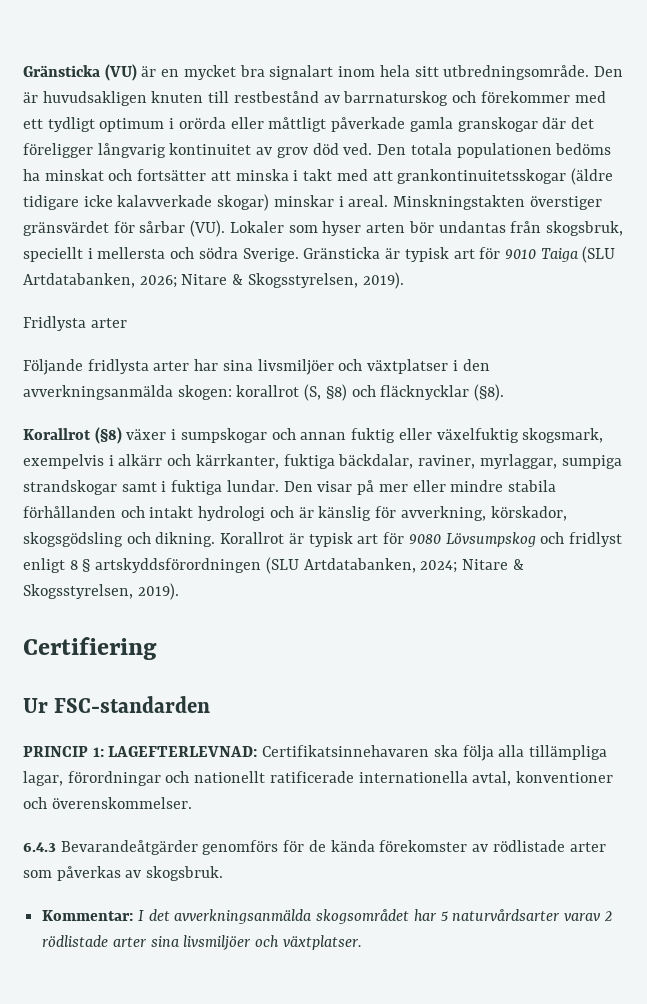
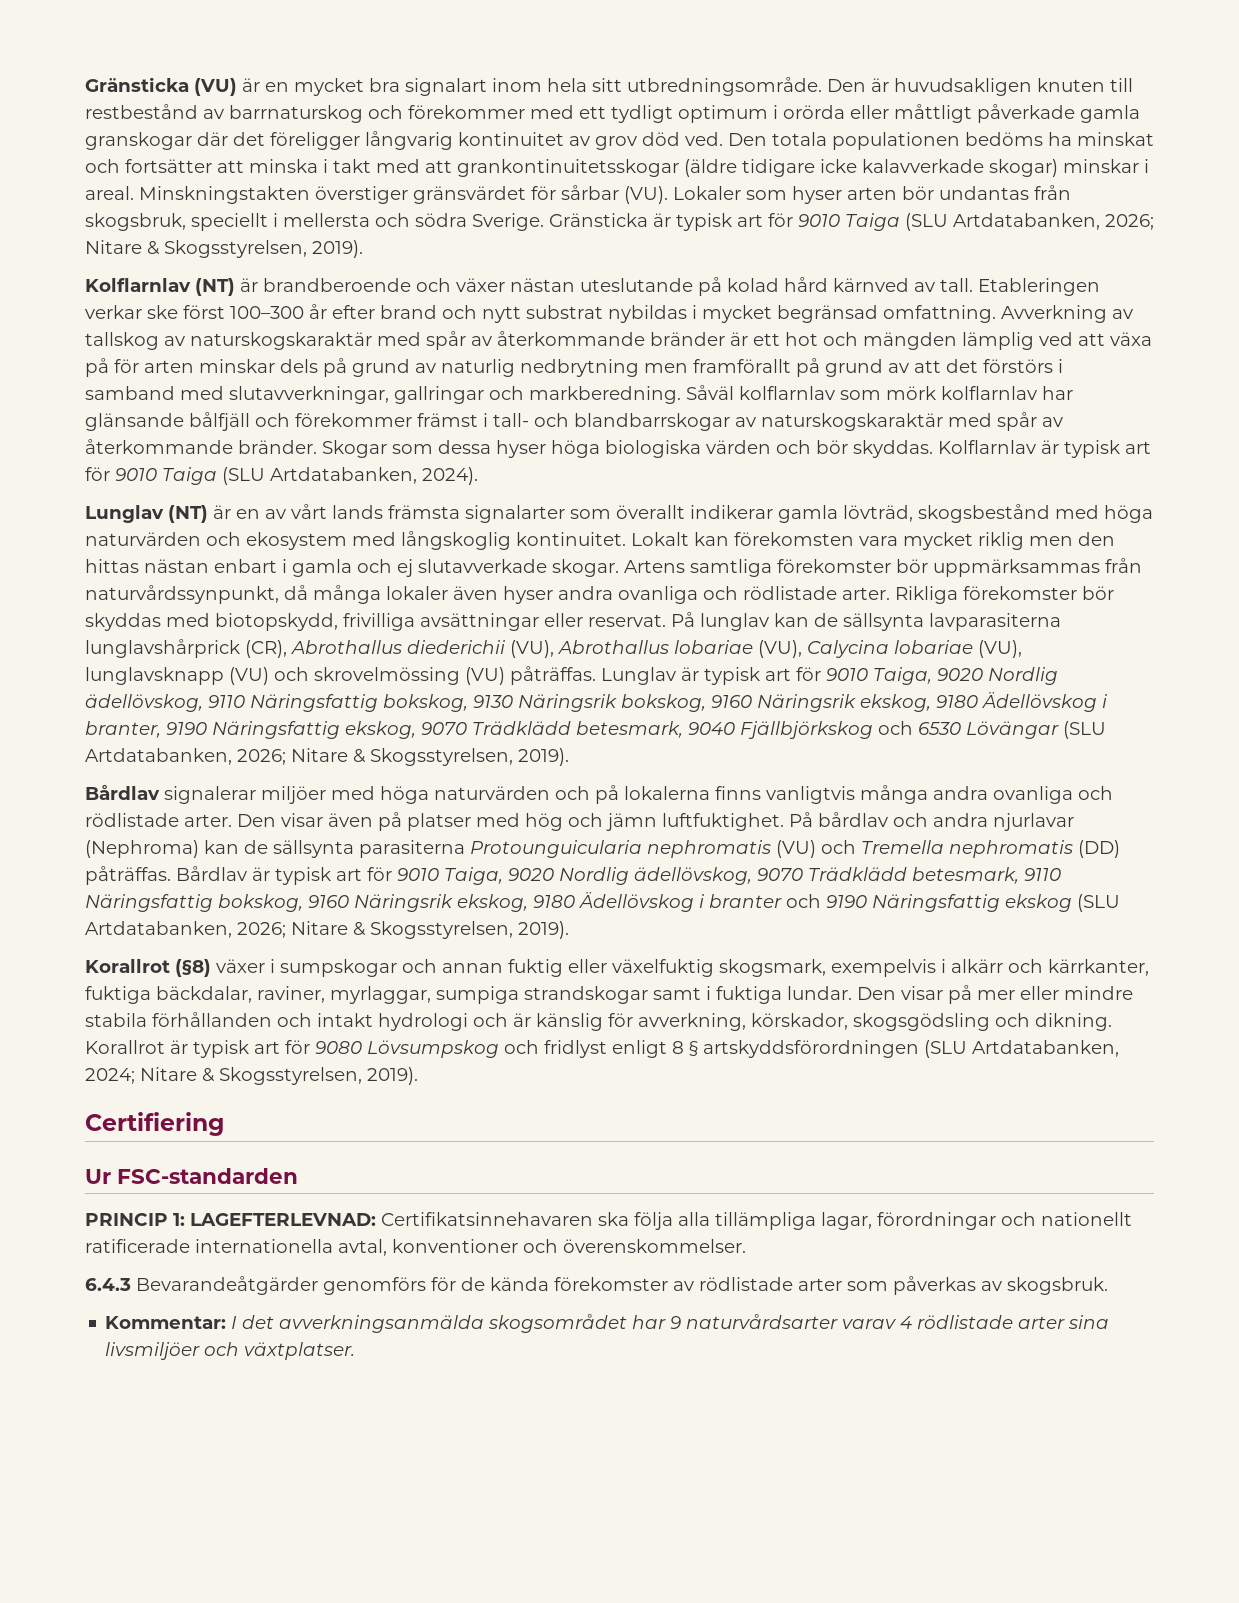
[23,316,127,331] [23,359,490,375] [23,384,505,401] Fridlysta arter // Följande fridlysta arter har sina livsmiljöer och växtplatser i den avverkningsanmälda skogen: korallrot (S, §8) och fläcknycklar (§8). -> [85,277,1100,296] [85,304,1133,323] [85,331,1152,350] [85,358,1063,377] [85,385,1073,404] [85,412,1063,431] [85,439,1151,458] [85,467,478,485] [85,504,1153,523] [85,531,1115,550] [85,558,1142,577] [85,585,1114,604] [85,612,1061,631] [85,639,1022,658] [85,666,1058,685] [85,692,1108,712] [85,721,1106,739] [85,748,569,766] [85,784,1113,804] [85,812,1074,831] [85,840,1120,858] [85,866,1061,885] [85,892,1120,912] [85,921,569,939] Kolflarnlav (NT) är brandberoende och växer nästan uteslutande på kolad hård kärnved av tall. Etableringen verkar ske först 100–300 år efter brand och nytt substrat nybildas i mycket begränsad omfattning. Avverkning av tallskog av naturskogskaraktär med spår av återkommande bränder är ett hot och mängden lämplig ved att växa på för arten minskar dels på grund av naturlig nedbrytning men framförallt på grund av att det förstörs i samband med slutavverkningar, gallringar och markberedning. Såväl kolflarnlav som mörk kolflarnlav har glänsande bålfjäll och förekommer främst i tall- och blandbarrskogar av naturskogskaraktär med spår av återkommande bränder. Skogar som dessa hyser höga biologiska värden och bör skyddas. Kolflarnlav är typisk art för 9010 Taiga (SLU Artdatabanken, 2024). // Lunglav (NT) är en av vårt lands främsta signalarter som överallt indikerar gamla lövträd, skogsbestånd med höga naturvärden och ekosystem med långskoglig kontinuitet. Lokalt kan förekomsten vara mycket riklig men den hittas nästan enbart i gamla och ej slutavverkade skogar. Artens samtliga förekomster bör uppmärksammas från naturvårdssynpunkt, då många lokaler även hyser andra ovanliga och rödlistade arter. Rikliga förekomster bör skyddas med biotopskydd, frivilliga avsättningar eller reservat. På lunglav kan de sällsynta lavparasiterna lunglavshårprick (CR), Abrothallus diederichii (VU), Abrothallus lobariae (VU), Calycina lobariae (VU), lunglavsknapp (VU) och skrovelmössing (VU) påträffas. Lunglav är typisk art för 9010 Taiga, 9020 Nordlig ädellövskog, 9110 Näringsfattig bokskog, 9130 Näringsrik bokskog, 9160 Näringsrik ekskog, 9180 Ädellövskog i branter, 9190 Näringsfattig ekskog, 9070 Trädklädd betesmark, 9040 Fjällbjörkskog och 6530 Lövängar (SLU Artdatabanken, 2026; Nitare & Skogsstyrelsen, 2019). // Bårdlav signalerar miljöer med höga naturvärden och på lokalerna finns vanligtvis många andra ovanliga och rödlistade arter. Den visar även på platser med hög och jämn luftfuktighet. På bårdlav och andra njurlavar (Nephroma) kan de sällsynta parasiterna Protounguicularia nephromatis (VU) och Tremella nephromatis (DD) påträffas. Bårdlav är typisk art för 9010 Taiga, 9020 Nordlig ädellövskog, 9070 Trädklädd betesmark, 9110 Näringsfattig bokskog, 9160 Näringsrik ekskog, 9180 Ädellövskog i branter och 9190 Näringsfattig ekskog (SLU Artdatabanken, 2026; Nitare & Skogsstyrelsen, 2019).
[440,911,448,921] 5 -> [670,1316,682,1329] 9
[603,911,612,922] 2 -> [900,1316,913,1329] 4

